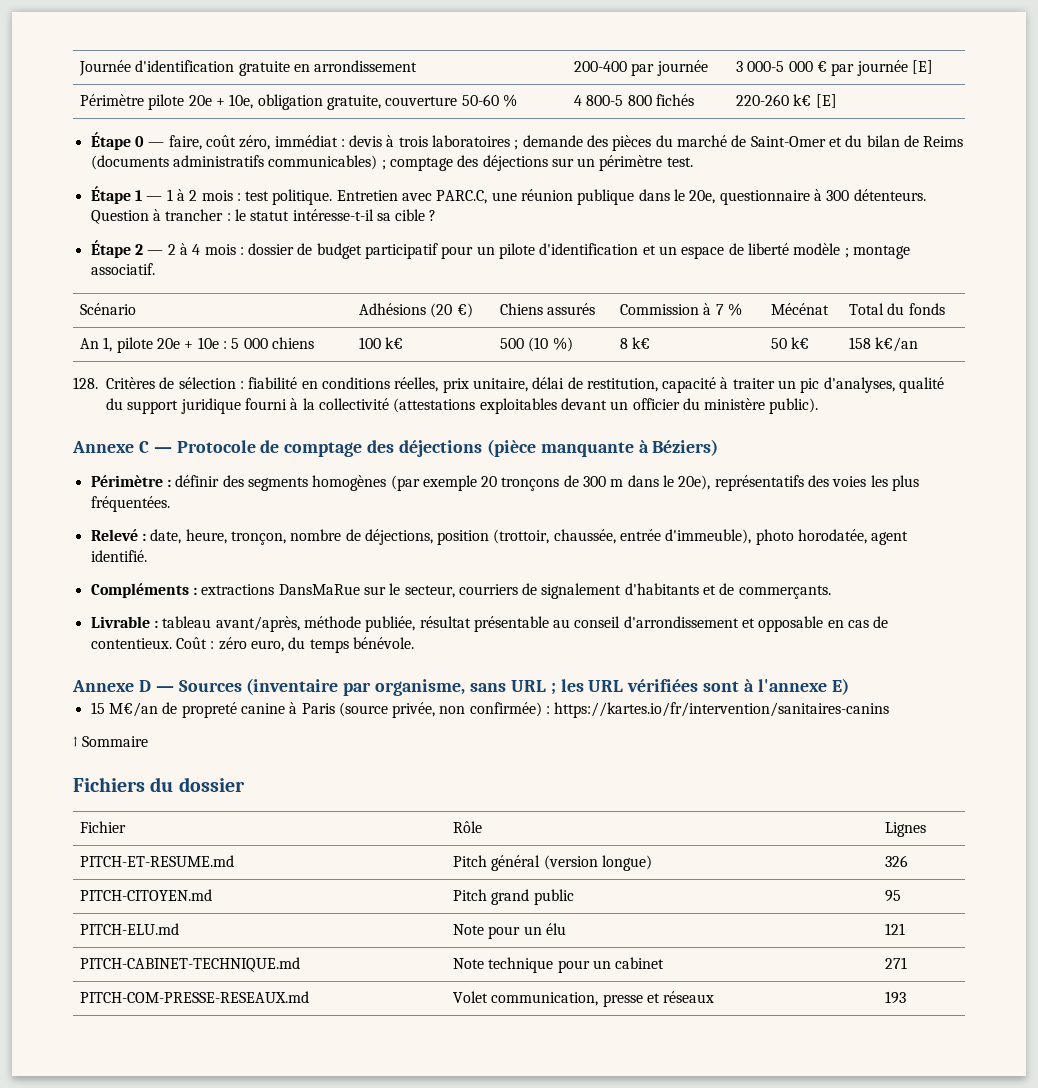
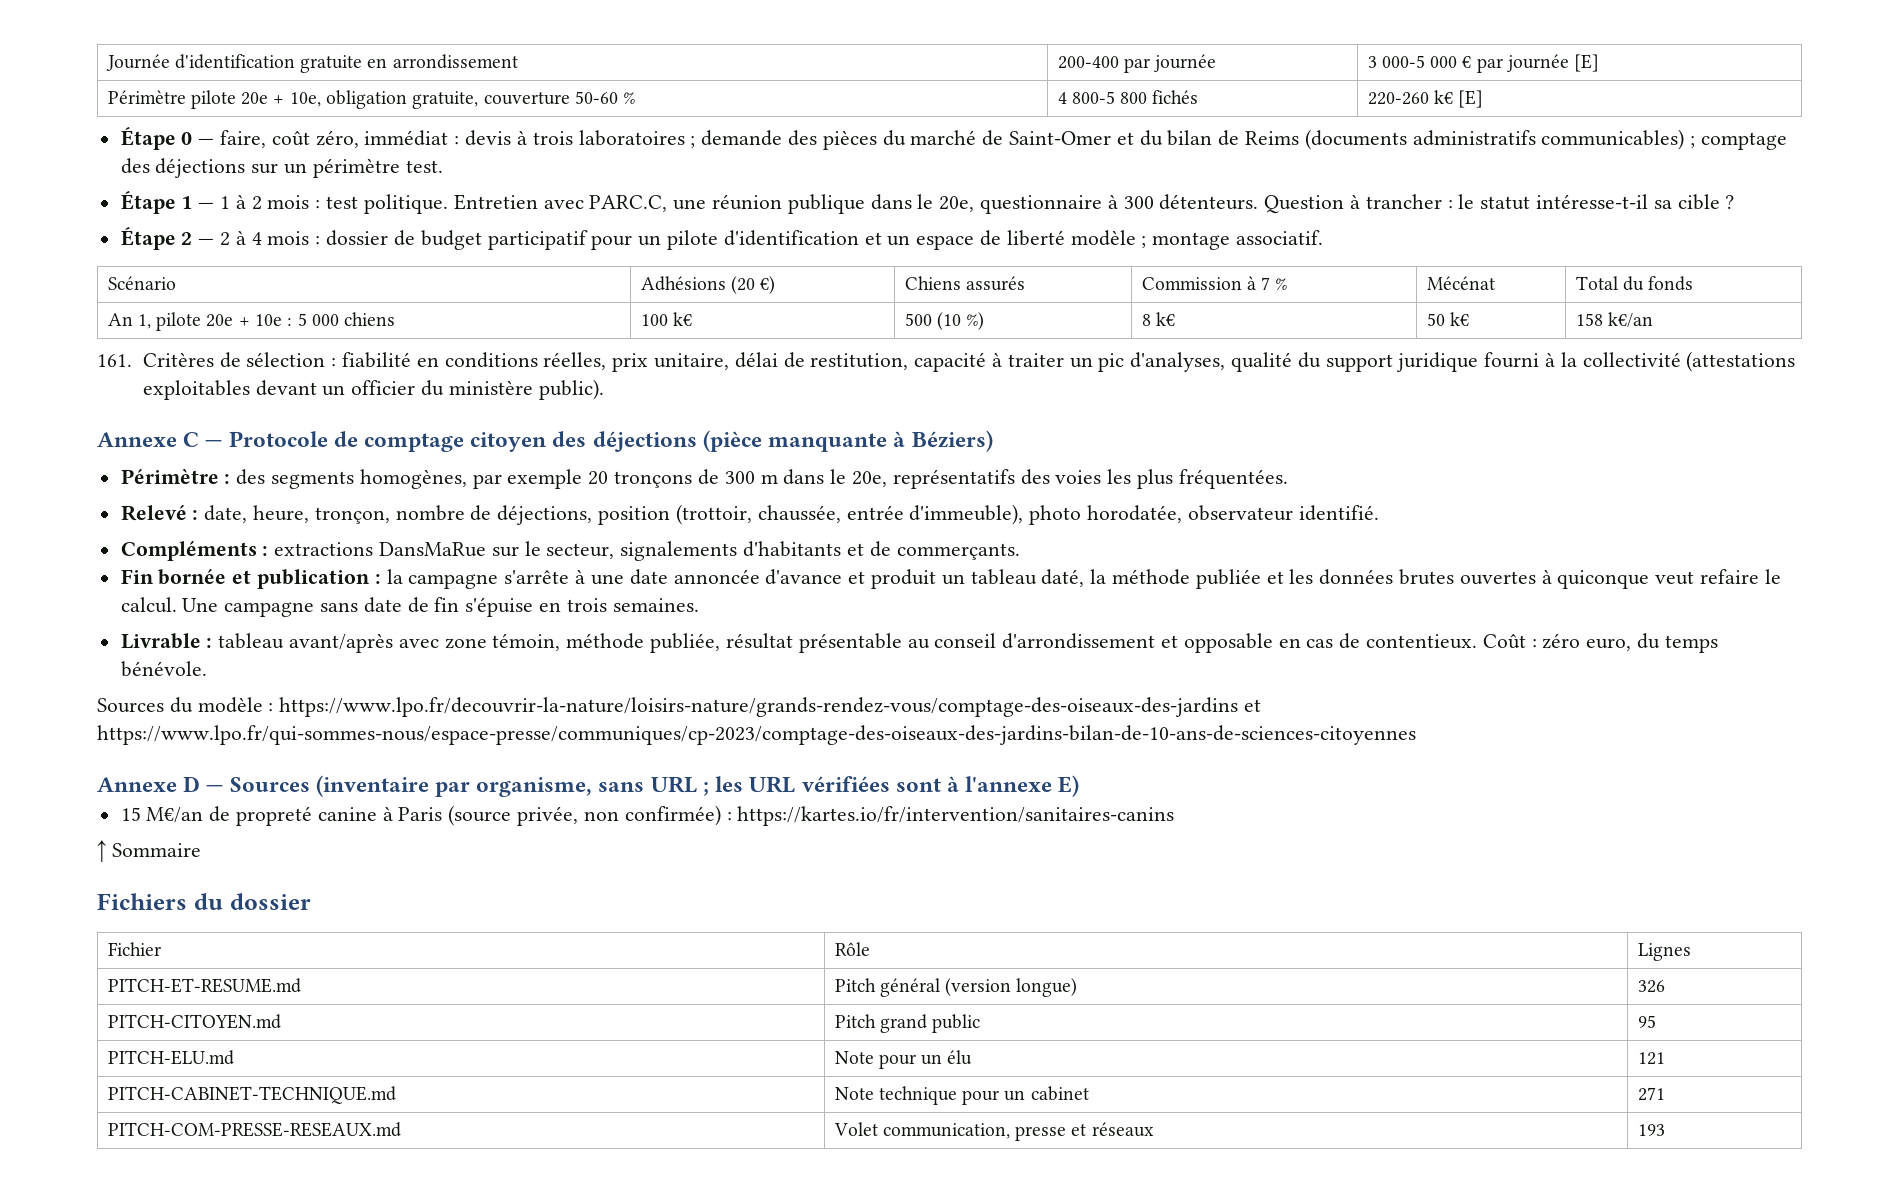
[73,377,98,389] 128. -> [97,354,132,367] 161.
(363, 449) none -> [470,432,547,452] citoyen
[175,475,220,487] définir -> (231, 479) none
[312,475,420,491] homogènes (par -> [359,469,502,489] homogènes, par
[678,475,711,490] 20e), -> [851,471,887,487] 20e,
[871,531,909,545] agent -> [1187,505,1293,521] observateur
[458,583,622,599] courriers de signalement -> [620,541,738,561] signalements
(831, 592) none -> [120,569,1781,589] [120,597,699,617] // Fin bornée et publication : la campagne s'arrête à une date annoncée d'avance et produit un tableau daté, la méthode publiée et les données brutes ouvertes à quiconque veut refaire le calcul. Une campagne sans date de fin s'épuise en trois semaines.
[215,616,300,632] avant/après, -> [289,633,561,653] avant/après avec zone témoin,
(414, 643) none -> [97,697,1262,717] [97,725,1416,745] // Sources du modèle : https://www.lpo.fr/decouvrir-la-nature/loisirs-nature/grands-rendez-vous/comptage-des-oiseaux-des-jardins et https://www.lpo.fr/qui-sommes-nous/espace-presse/communiques/cp-2023/comptage-des-oiseaux-des-jardins-bilan-de-10-ans-de-sciences-citoyennes

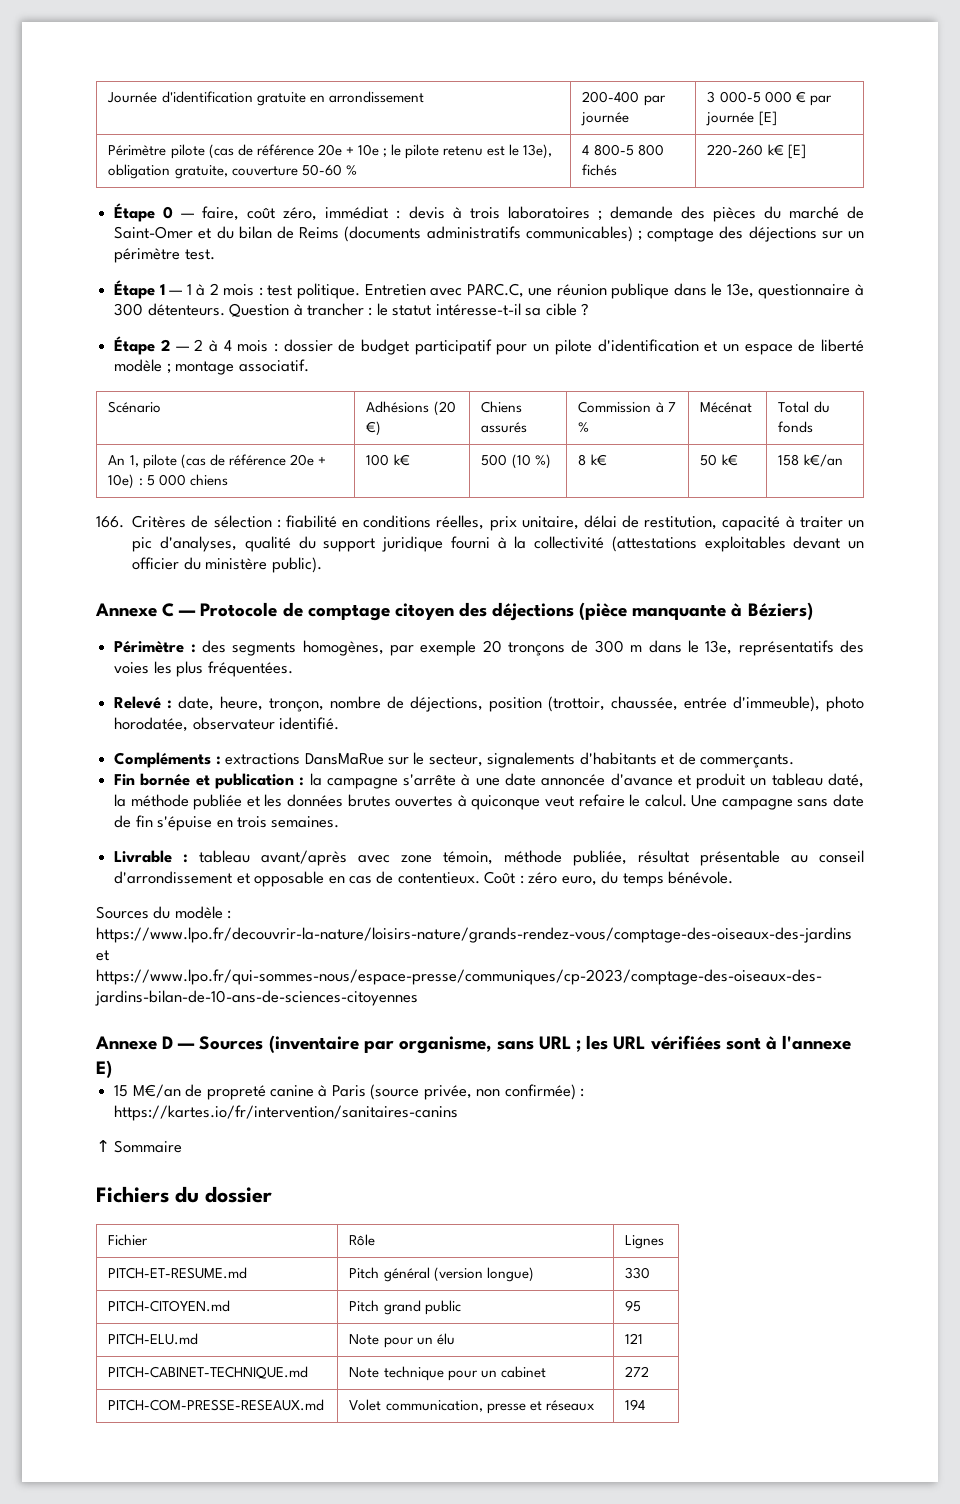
[241,92,321,107] 20e + 10e, -> [208,144,553,159] (cas de référence 20e + 10e ; le pilote retenu est le 13e),
[939,196,975,212] 20e, -> [726,283,754,298] 13e,
[206,314,282,327] 20e + 10e -> [180,454,326,469] [108,474,135,489] (cas de référence 20e + 10e)
[97,354,132,367] 161. -> [96,516,124,528] 166.
[851,471,887,487] 20e, -> [705,640,733,655] 13e,
[1637,980,1665,993] 326 -> [625,1267,651,1279] 330
[1637,1087,1665,1101] 271 -> [625,1366,650,1377] 272
[1637,1124,1665,1136] 193 -> [625,1399,646,1410] 194

